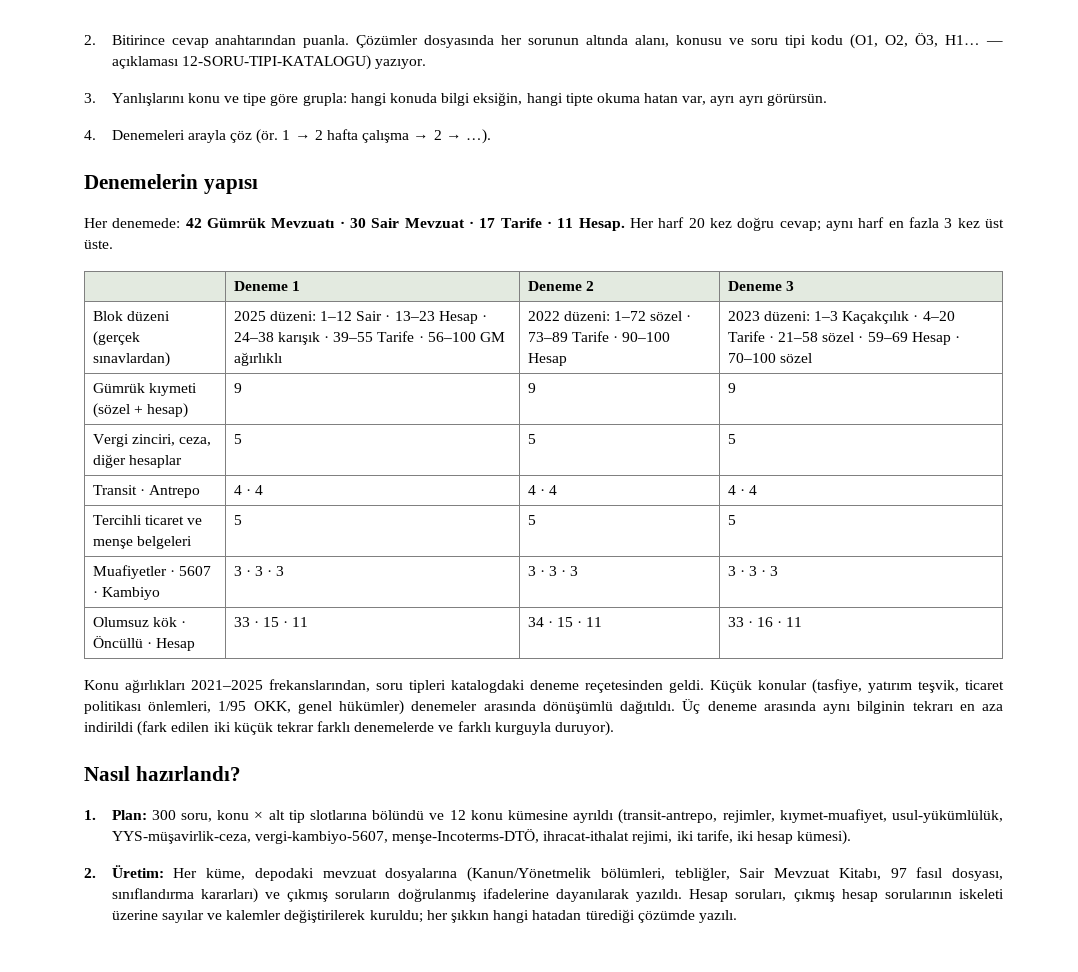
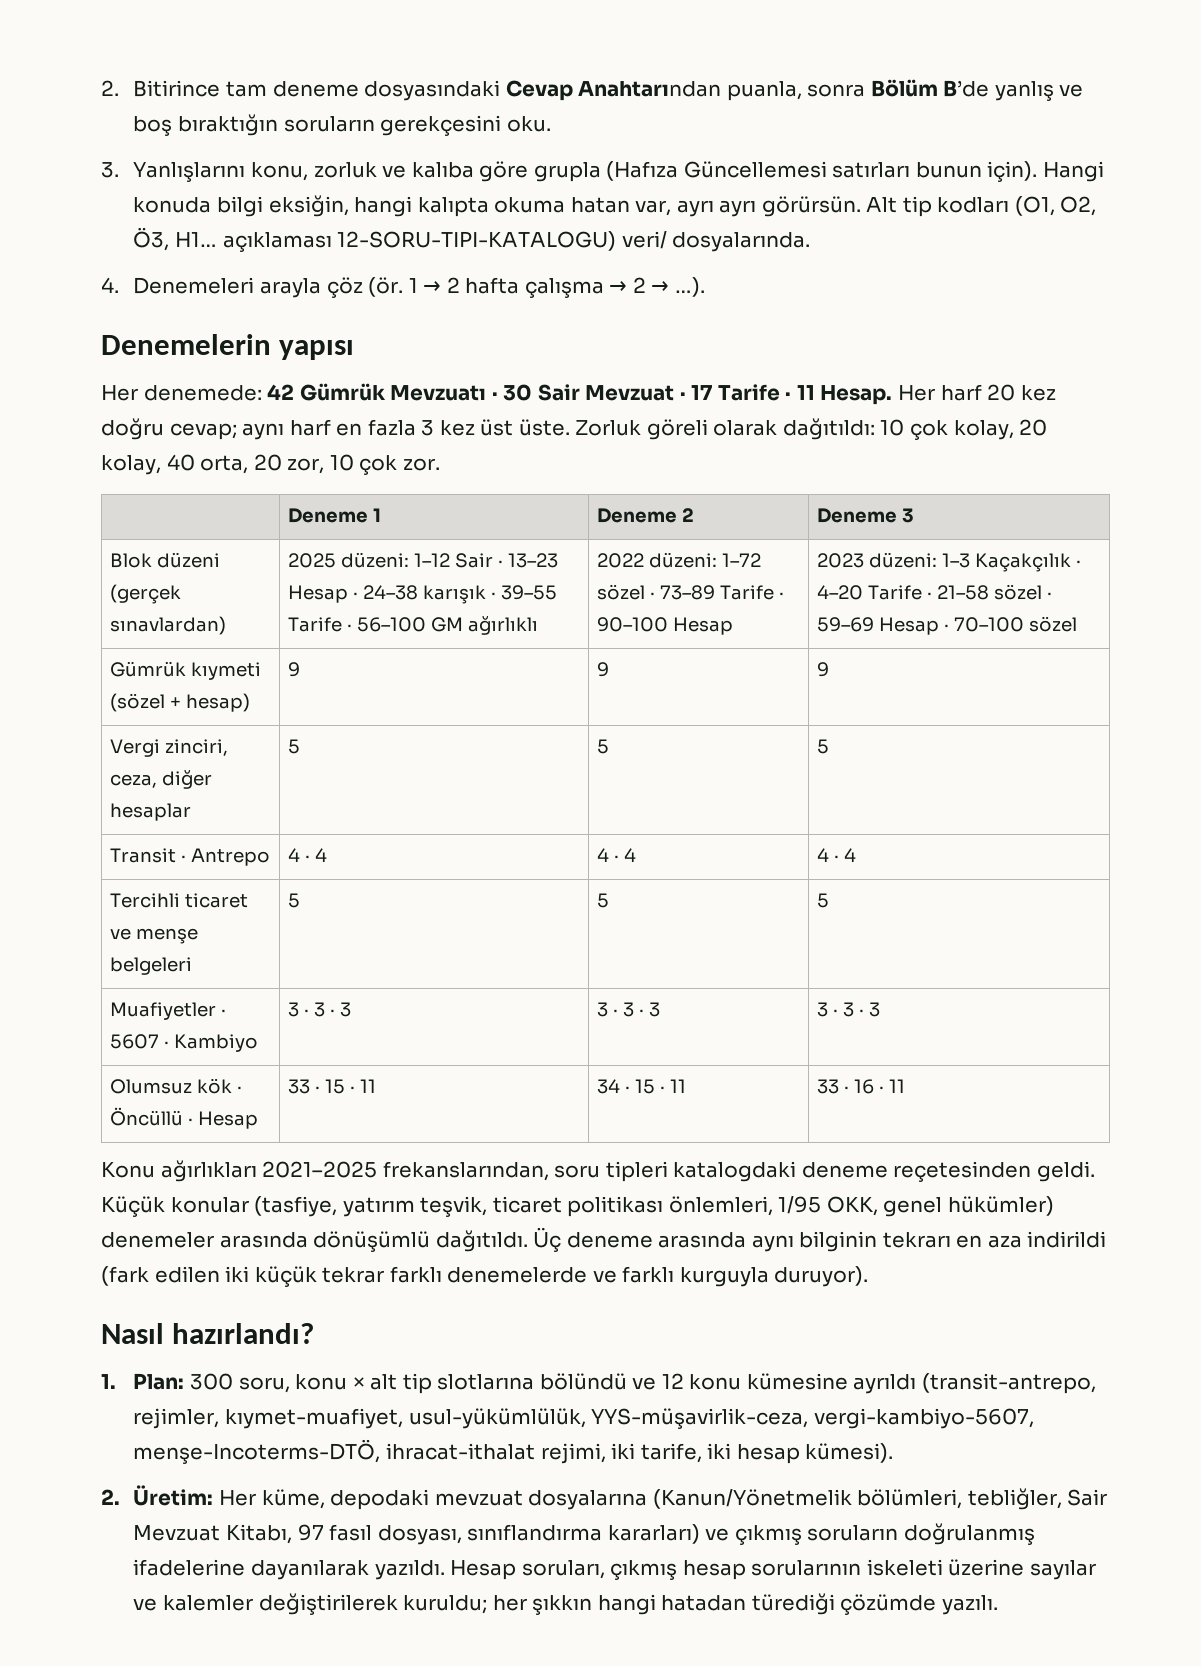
[171,33,1003,49] [111,55,427,70] [84,93,387,106] cevap anahtarından puanla. Çözümler dosyasında her sorunun altında alanı, konusu ve soru tipi kodu (O1, O2, Ö3, H1… — açıklaması 12-SORU-TIPI-KATALOGU) yazıyor. // 3. Yanlışlarını konu ve tipe göre grupla: hangi -> [225,79,1084,101] [133,114,551,136] [101,161,1104,182] tam deneme dosyasındaki Cevap Anahtarından puanla, sonra Bölüm B’de yanlış ve boş bıraktığın soruların gerekçesini oku. // 3. Yanlışlarını konu, zorluk ve kalıba göre grupla (Hafıza Güncellemesi satırları bunun için). Hangi
[565,93,593,106] tipte -> [417,197,489,217] kalıpta
(827, 100) none -> [866,196,1097,217] [133,227,811,252] Alt tip kodları (O1, O2, Ö3, H1… açıklaması 12-SORU-TIPI-KATALOGU) veri/ dosyalarında.
(113, 244) none -> [575,418,1048,440] [101,454,440,475] Zorluk göreli olarak dağıtıldı: 10 çok kolay, 20 kolay, 40 orta, 20 zor, 10 çok zor.

